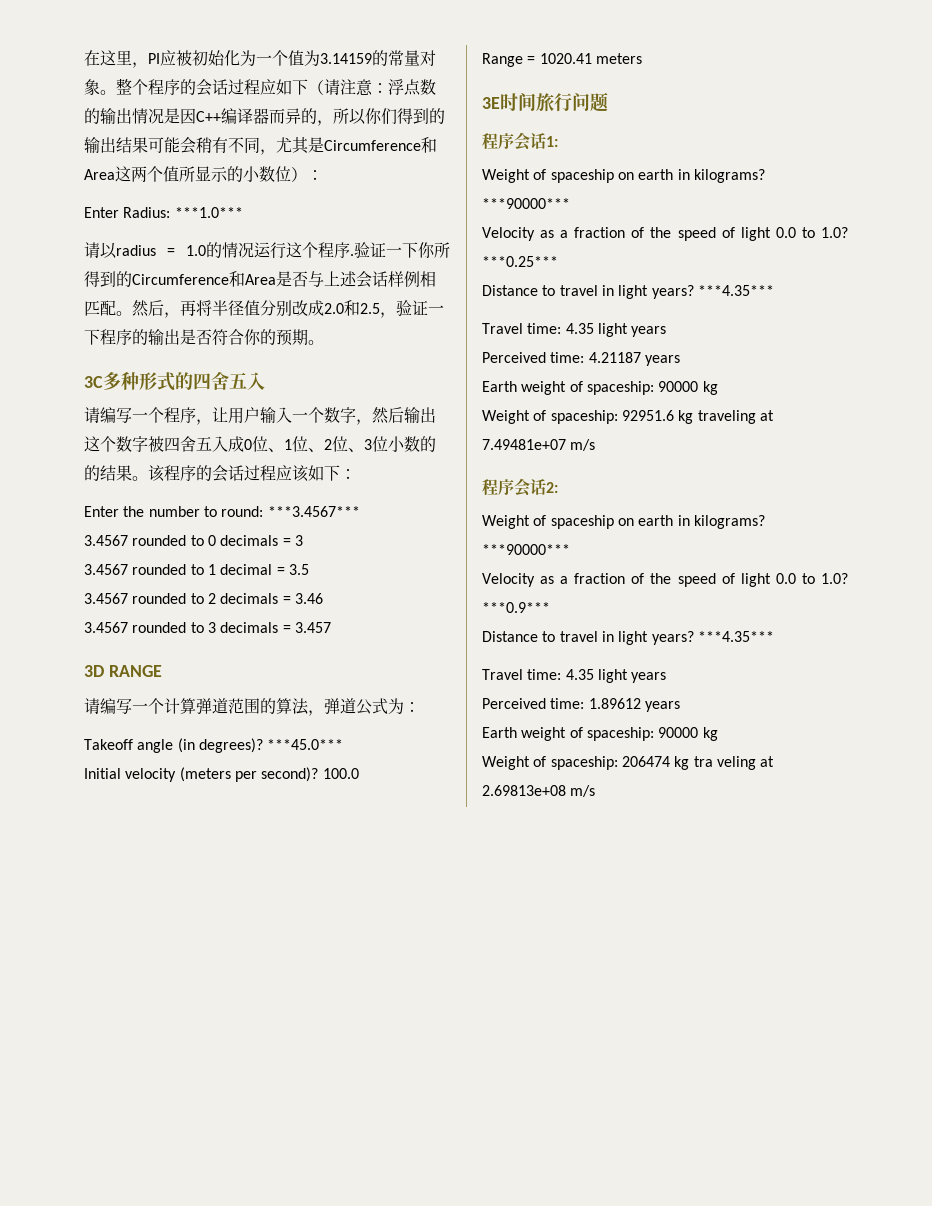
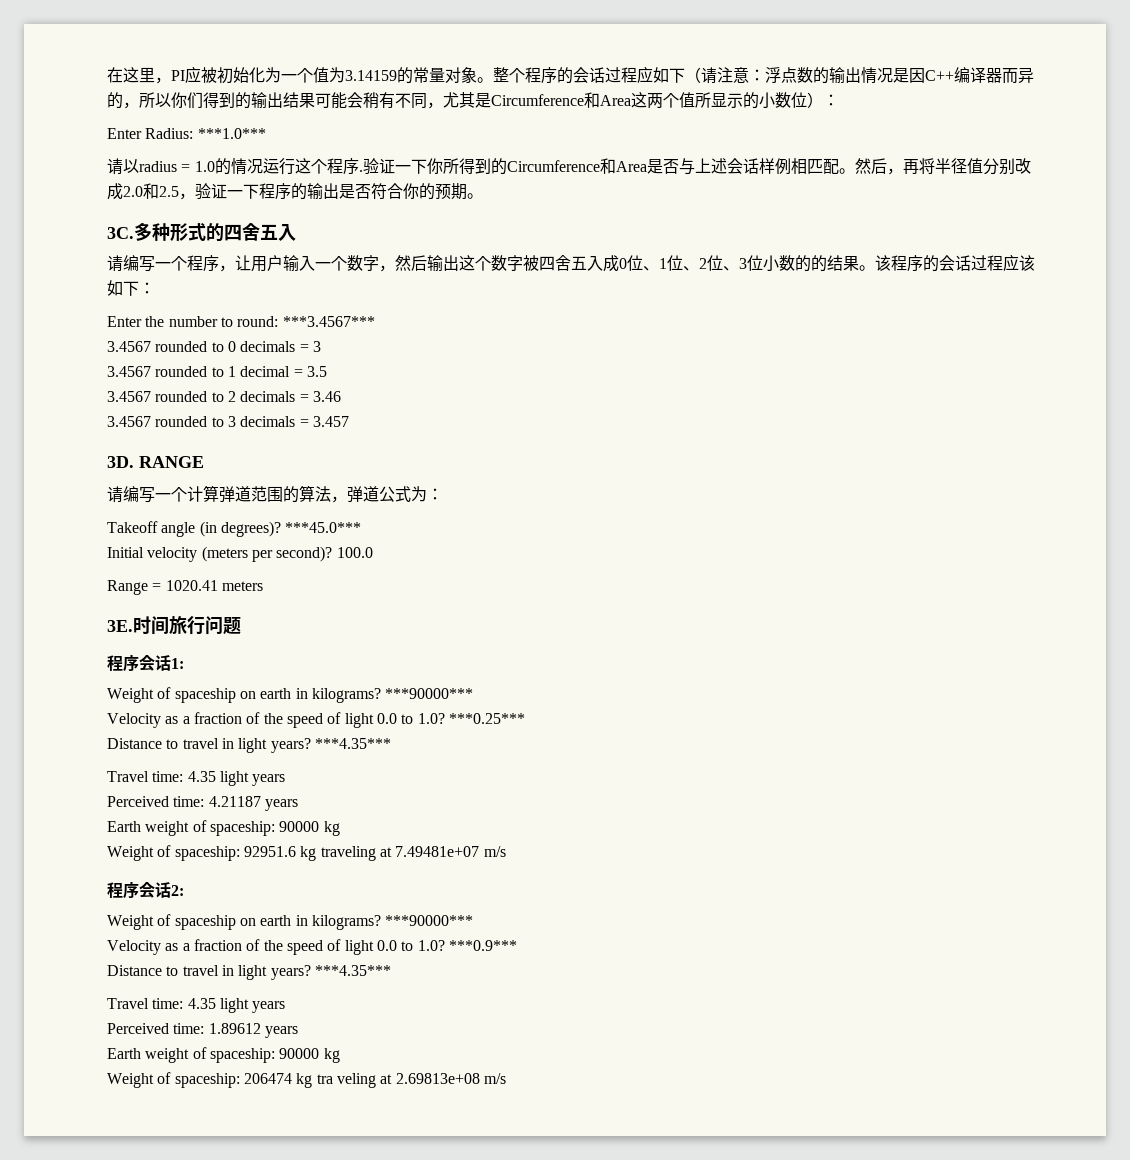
[84,376,103,388] 3C -> [107,227,134,239] 3C.
[84,665,104,677] 3D -> [107,456,134,468] 3D.
[482,97,500,109] 3E -> [107,620,133,632] 3E.

